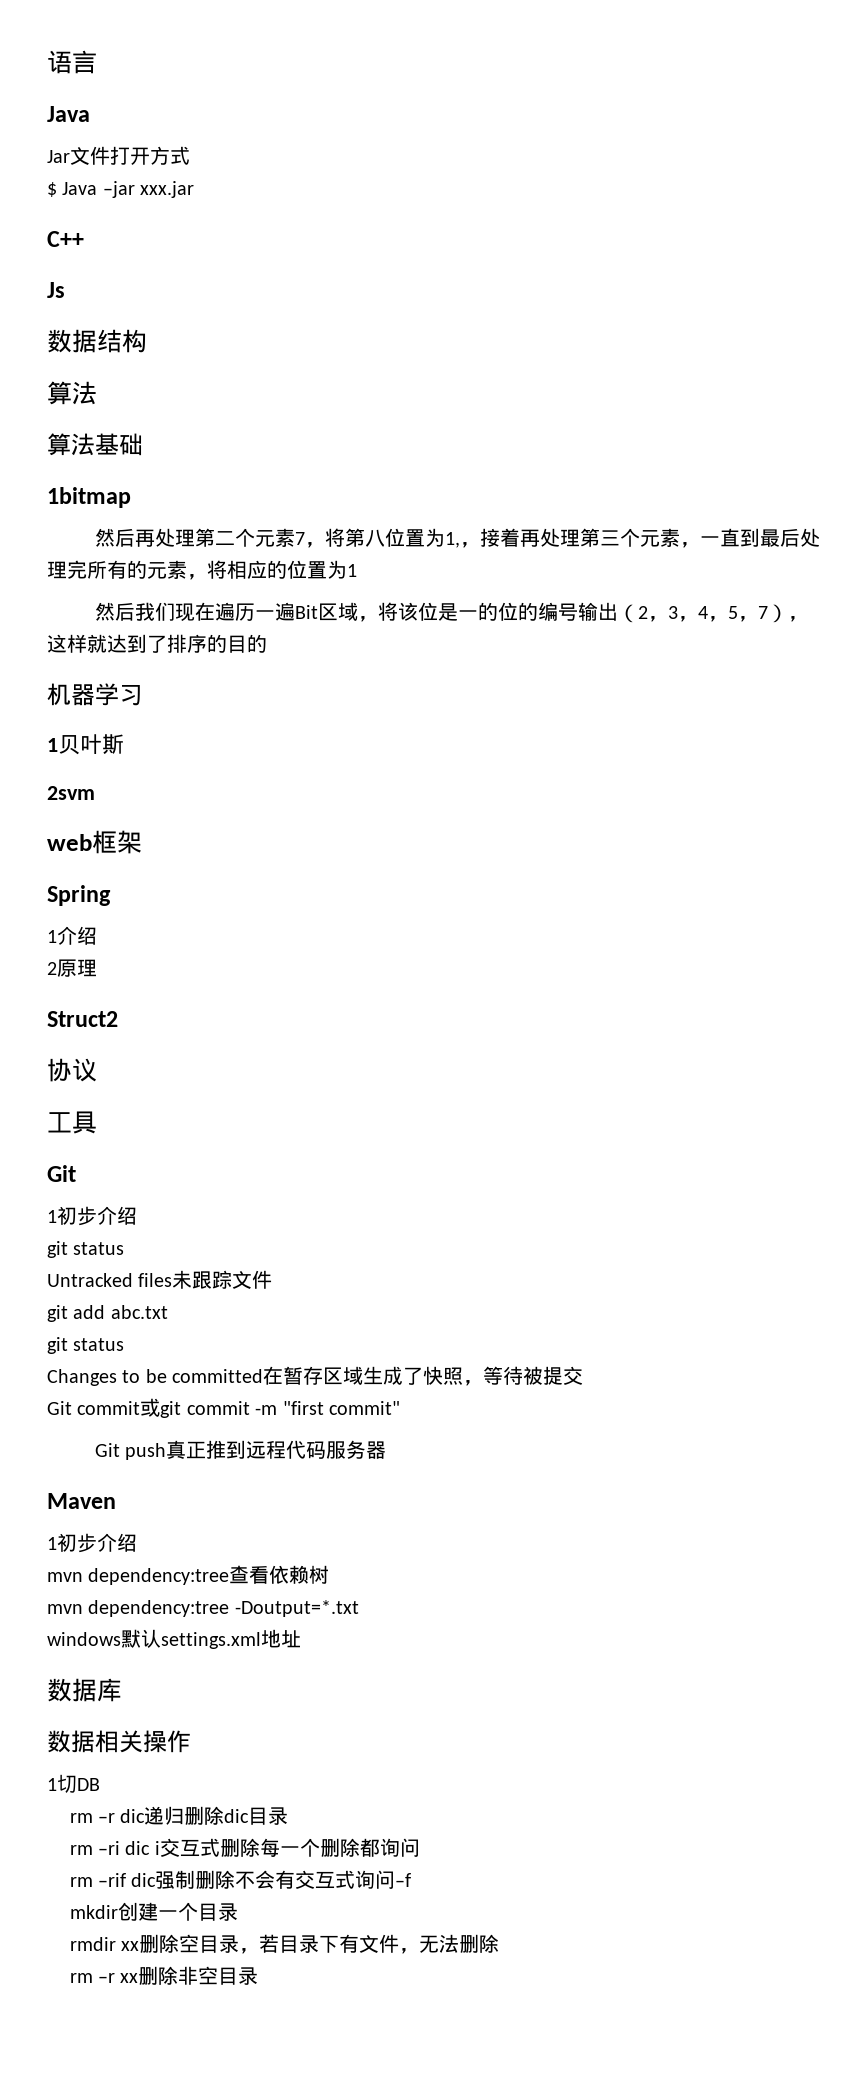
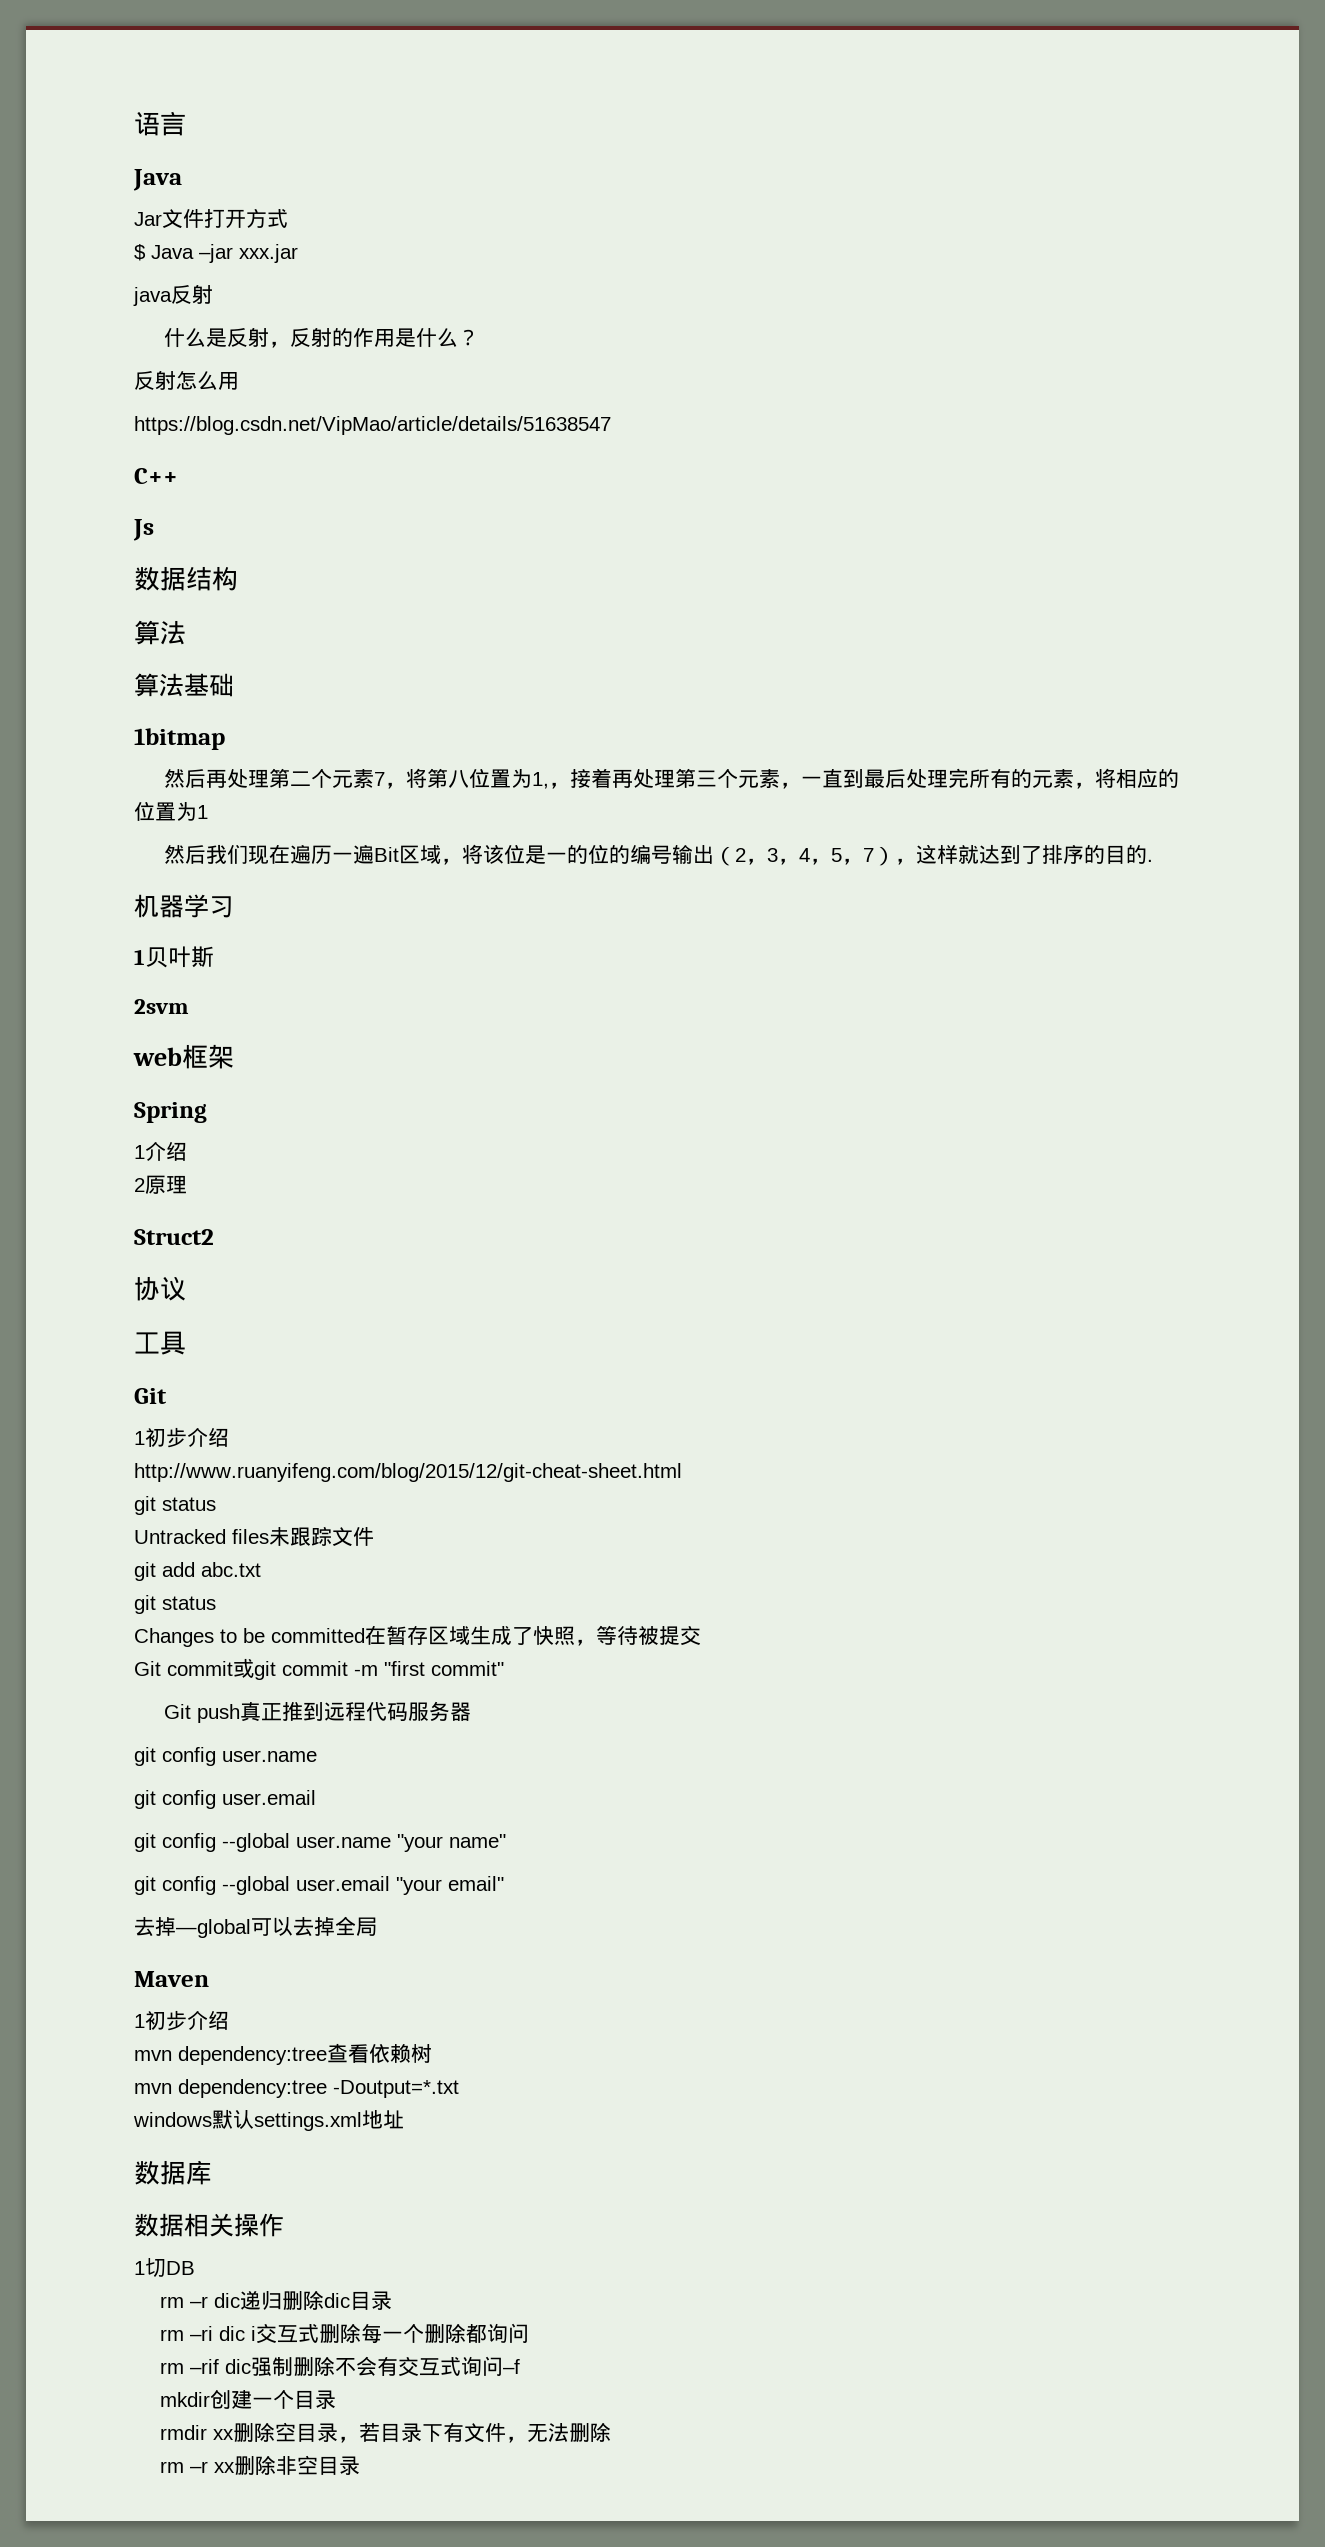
(195, 189) none -> [133,284,213,306] [164,327,480,348] [134,370,239,390] [134,416,611,435] // java反射 // 什么是反射，反射的作用是什么？ // 反射怎么用 // https://blog.csdn.net/VipMao/article/details/51638547
(267, 643) none -> [1147,859,1154,862] .
(137, 1215) none -> [134,1463,682,1482] // http://www.ruanyifeng.com/blog/2015/12/git-cheat-sheet.html
(386, 1450) none -> [134,1747,317,1766] [134,1790,316,1809] [134,1833,506,1852] [134,1876,504,1895] [134,1916,377,1938] // git config user.name // git config user.email // git config --global user.name "your name" // git config --global user.email "your email" // 去掉—global可以去掉全局

